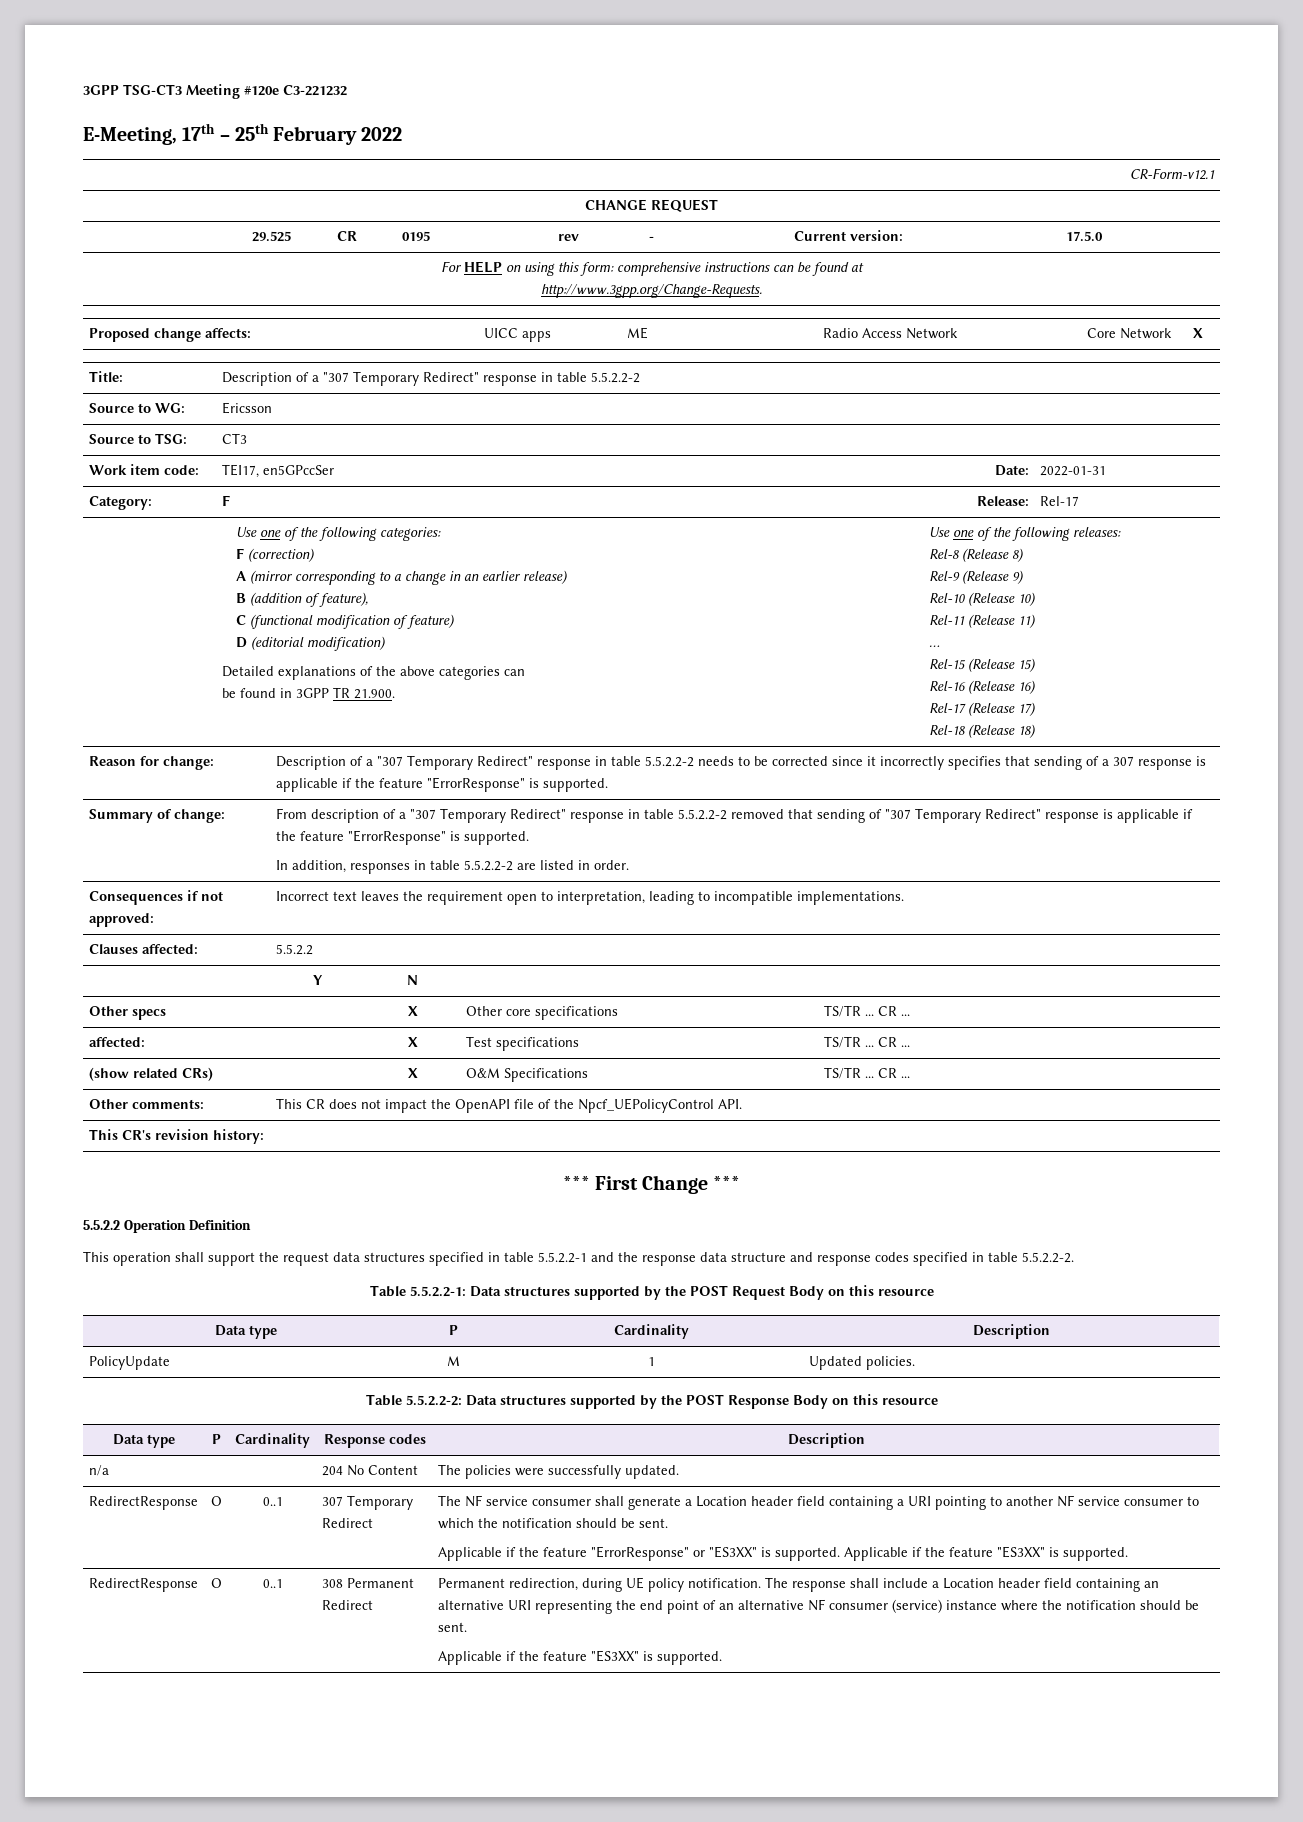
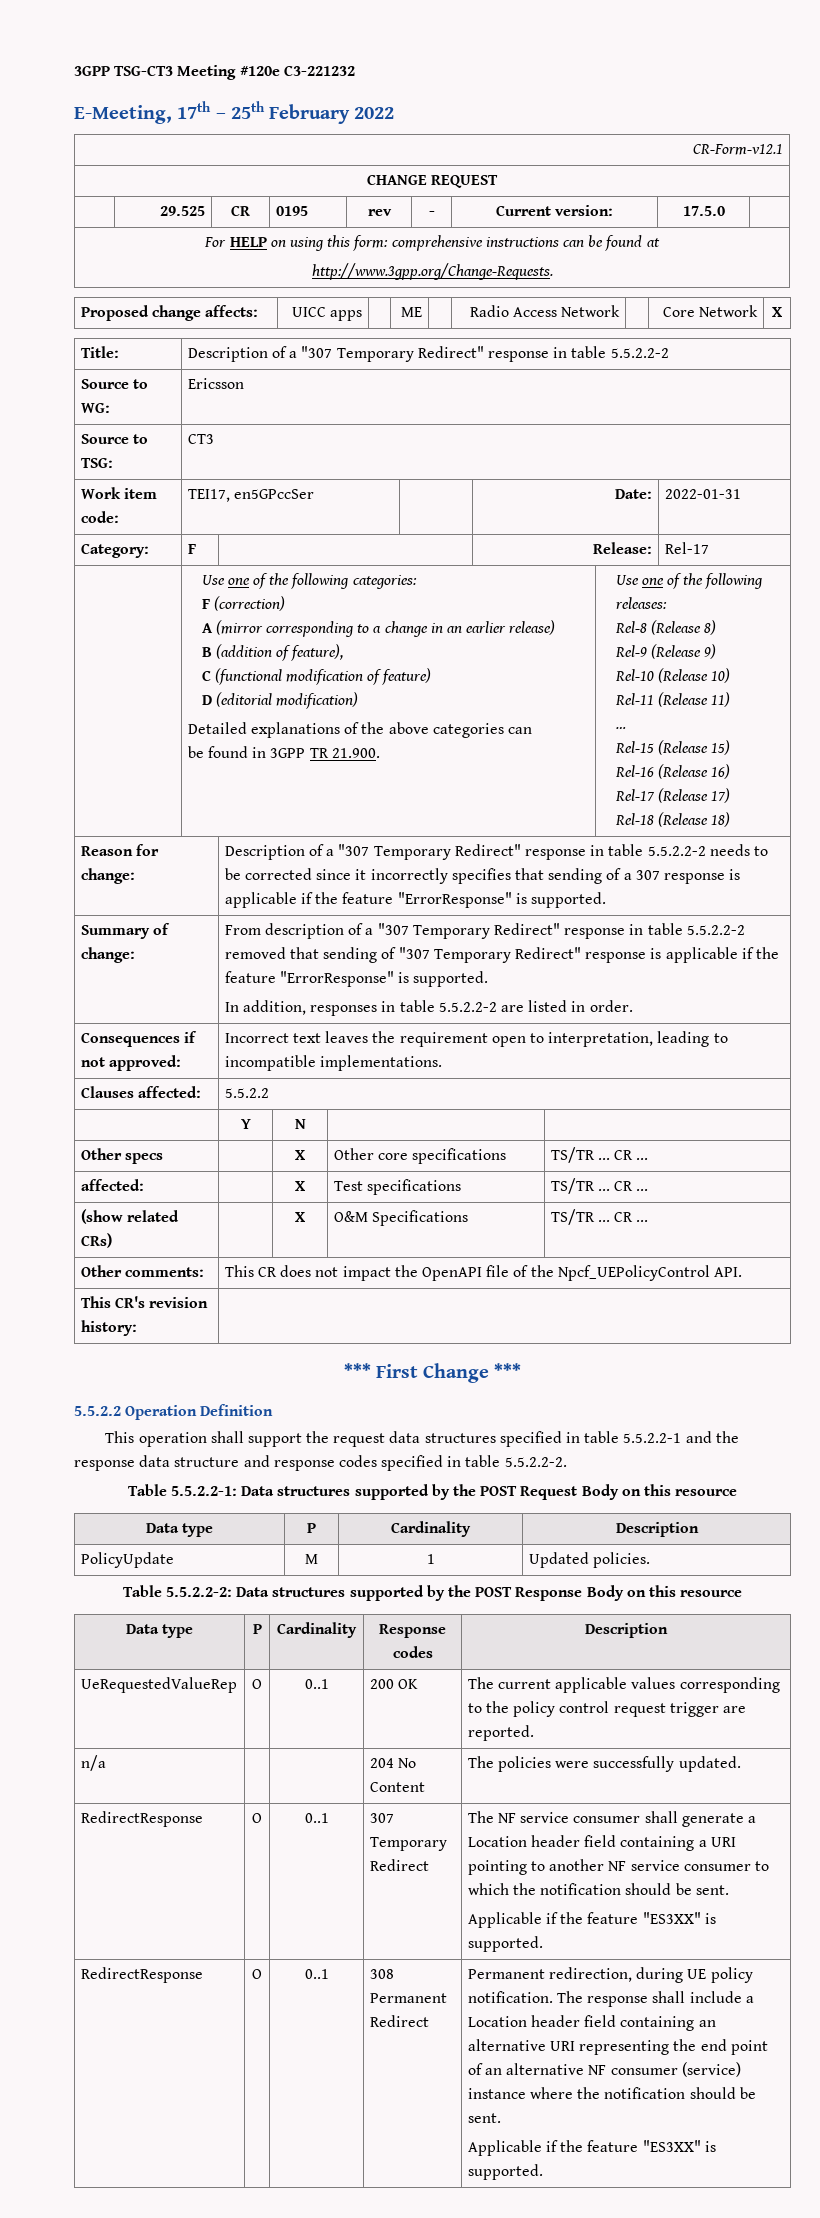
(865, 1440) none -> [80,1677,237,1693] [252,1679,262,1689] [304,1679,329,1689] [369,1679,419,1689] [467,1677,780,1693] [467,1701,747,1717] [467,1725,534,1741] // UeRequestedValueRep | O | 0..1 | 200 OK | The current applicable values corresponding to the policy control request trigger are reported.
[590,1546,993,1561] "ErrorResponse" or "ES3XX" is supported. Applicable if the feature -> (639, 1918) none

